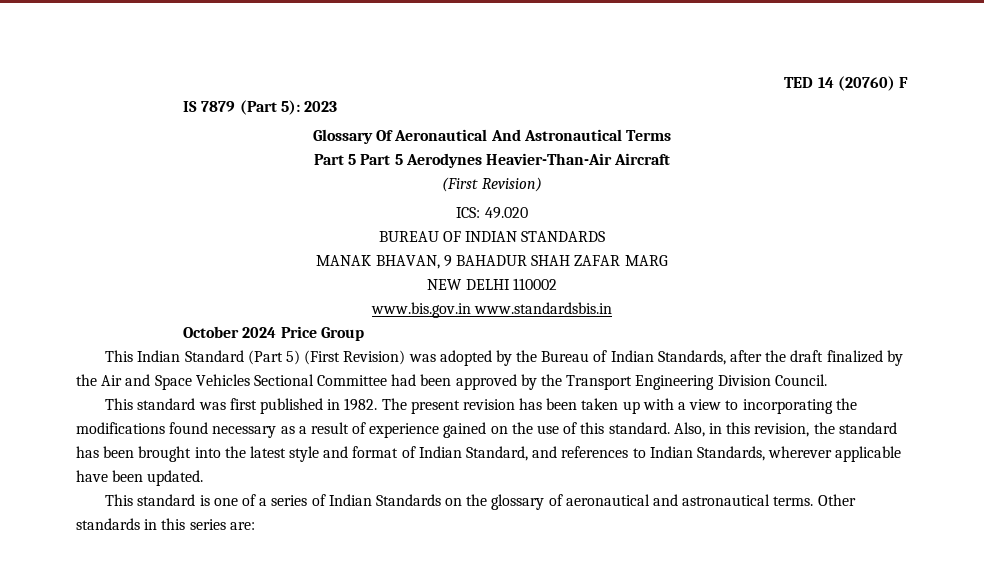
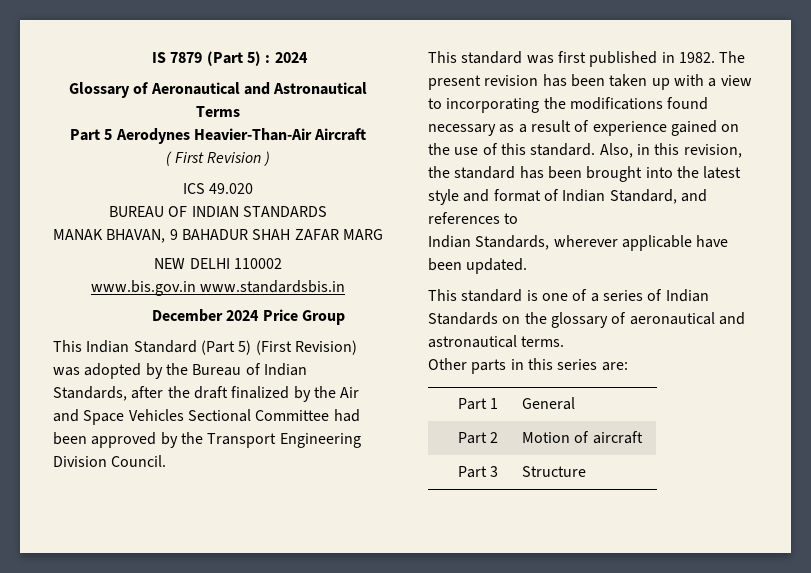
[784,76,908,91] [183,100,337,115] [313,129,521,144] TED 14 (20760) F // IS 7879 (Part 5): 2023 // Glossary Of Aeronautical And -> [152,51,308,66] [68,82,270,98] IS 7879 (Part 5) : 2024 // Glossary of Aeronautical and
[360,154,403,165] Part 5 -> (113, 134) none
[442,177,542,192] [456,207,481,218] (First Revision) // ICS: -> [165,151,271,166] [182,183,205,194] ( First Revision ) // ICS
[183,326,240,338] October -> [152,309,223,322] December
(646, 453) none -> (519, 218) //
[817,494,856,506] [76,518,140,530] Other standards -> [428,358,507,374] // Other parts
(255, 526) none -> [457,398,498,410] [522,397,576,410] [457,432,498,444] [522,431,643,444] [457,466,498,478] [522,466,587,477] // Part 1 | General // Part 2 | Motion of aircraft // Part 3 | Structure

